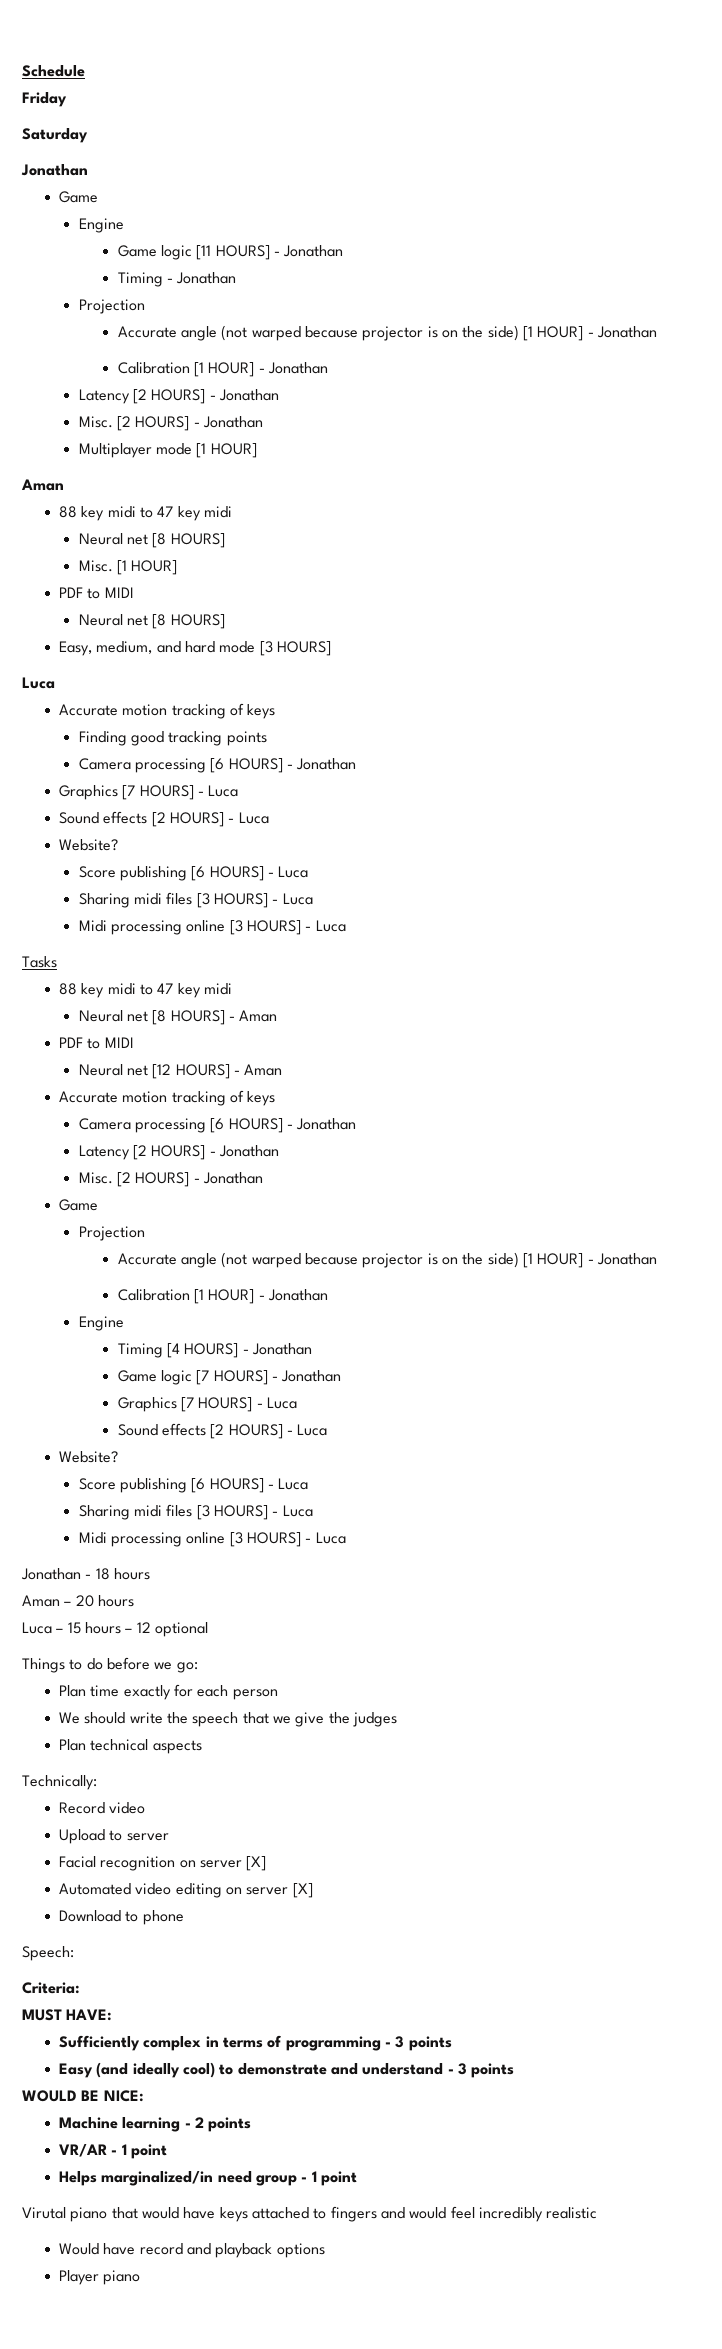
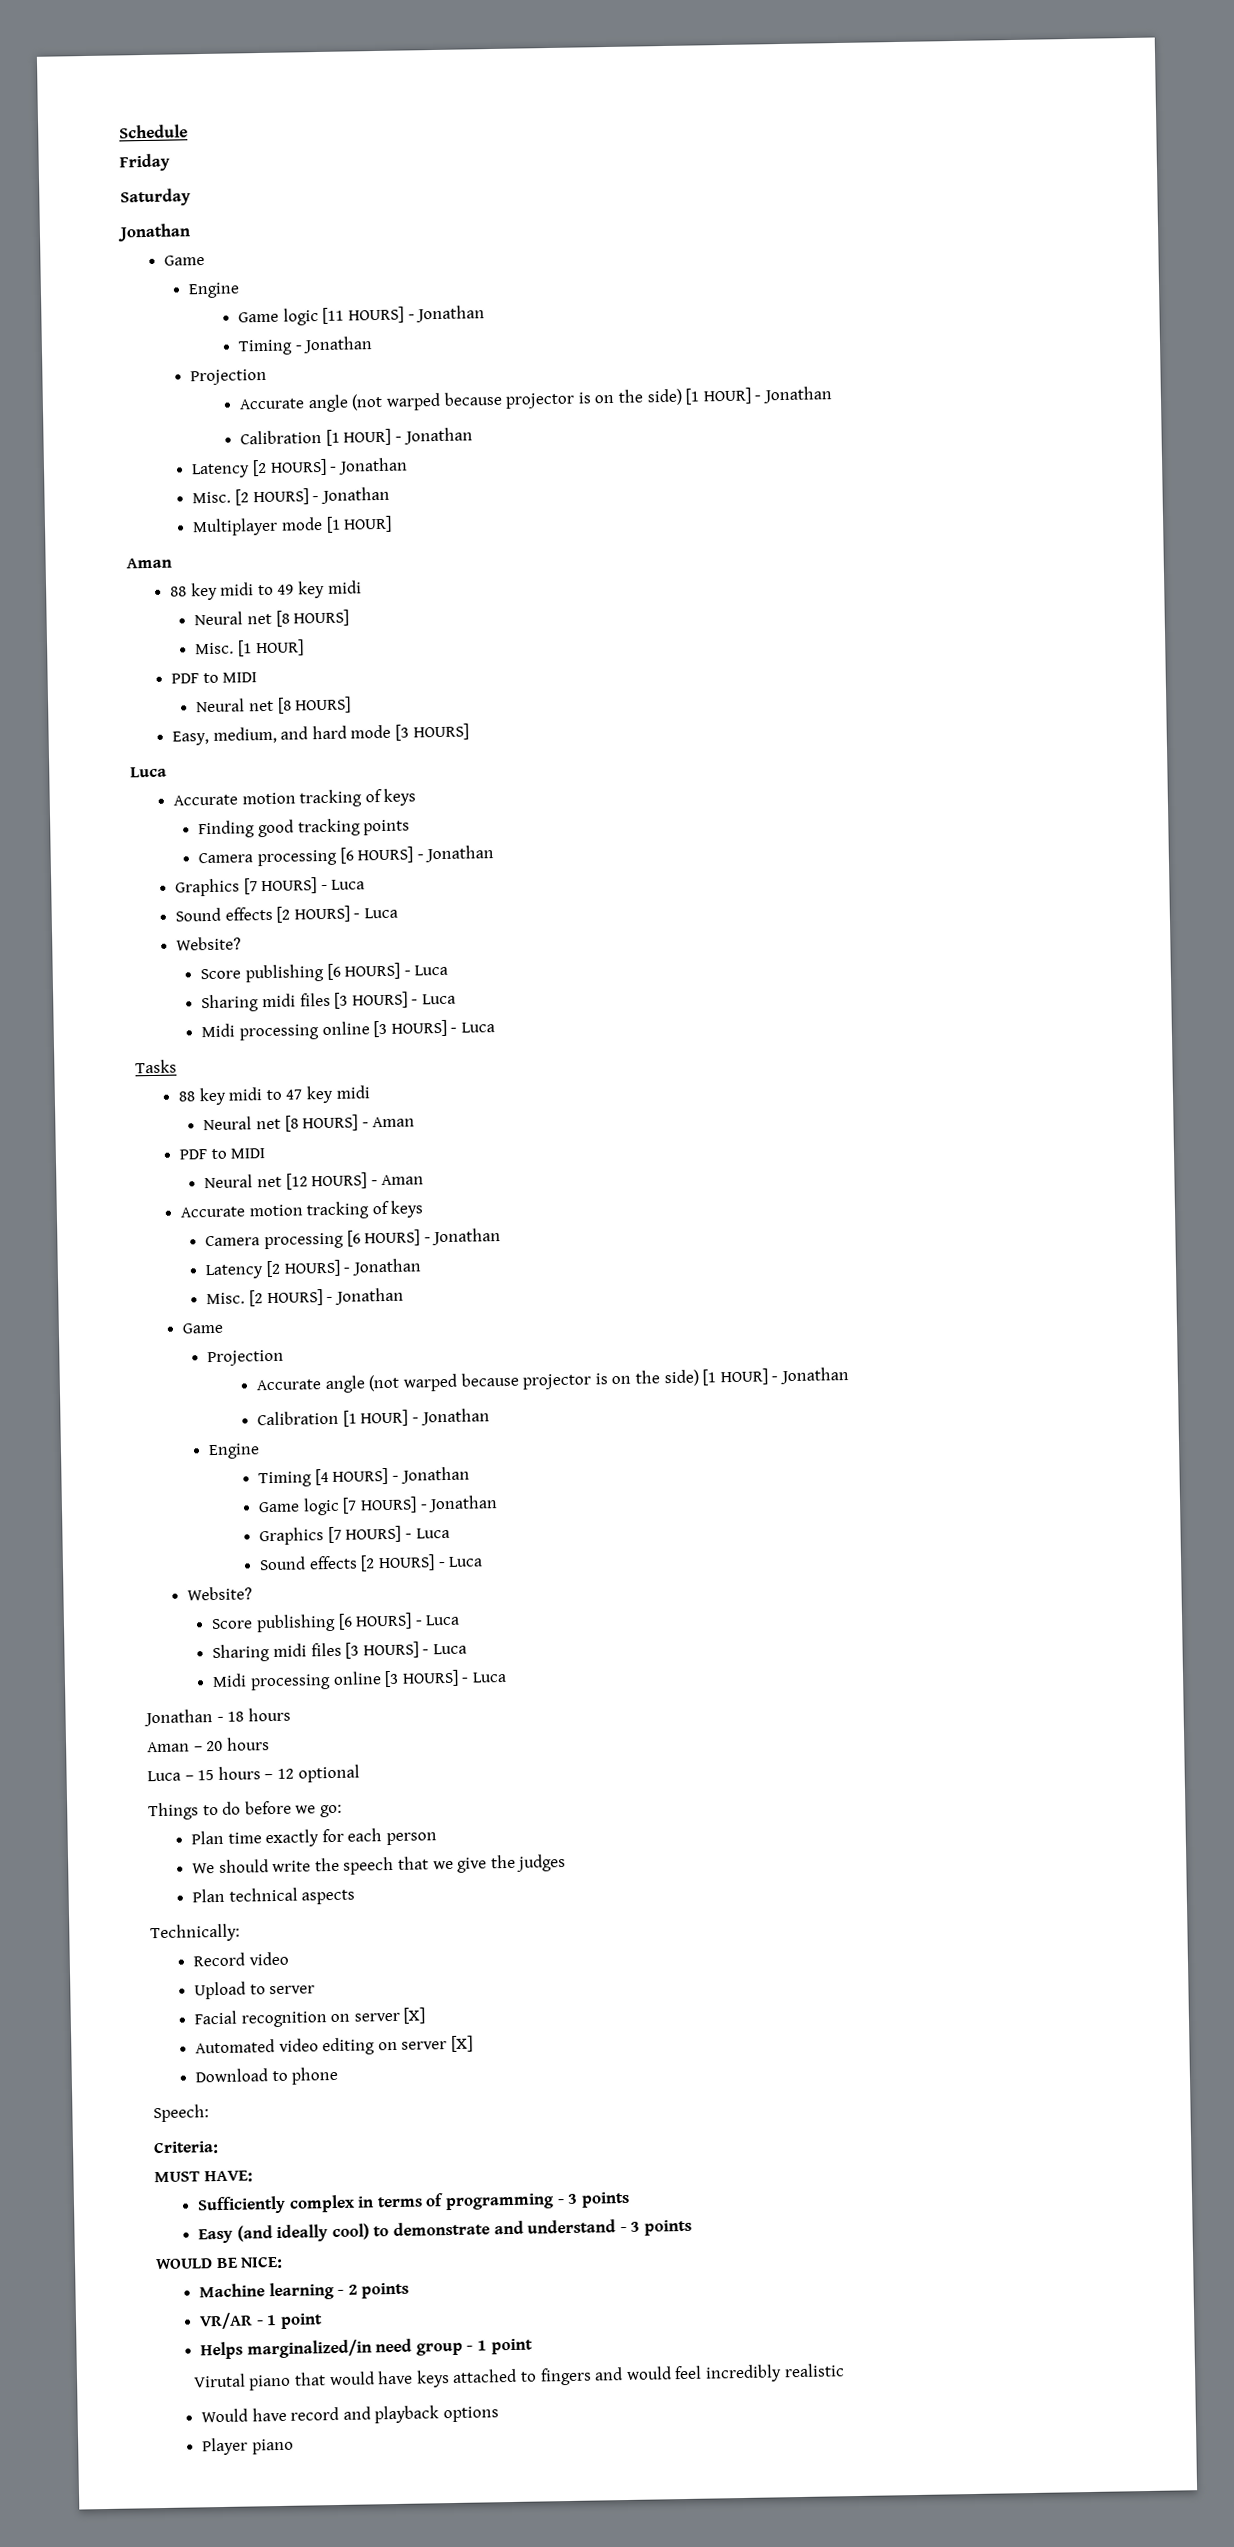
[157,506,174,517] 47 -> [277,584,295,595] 49

